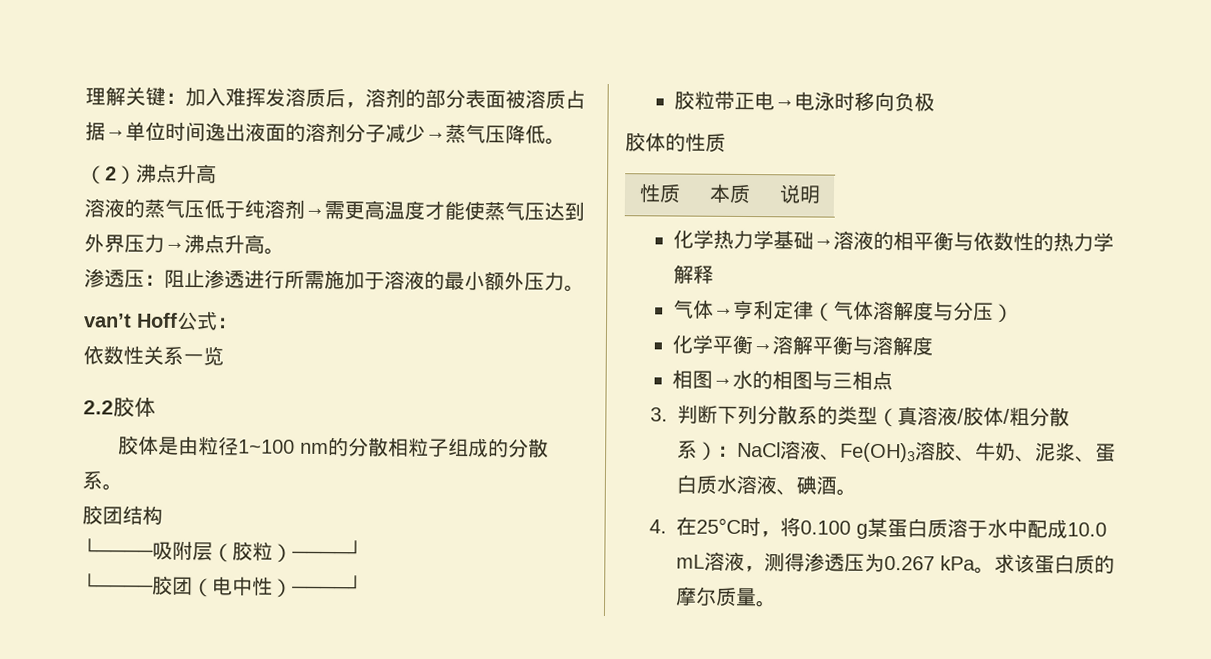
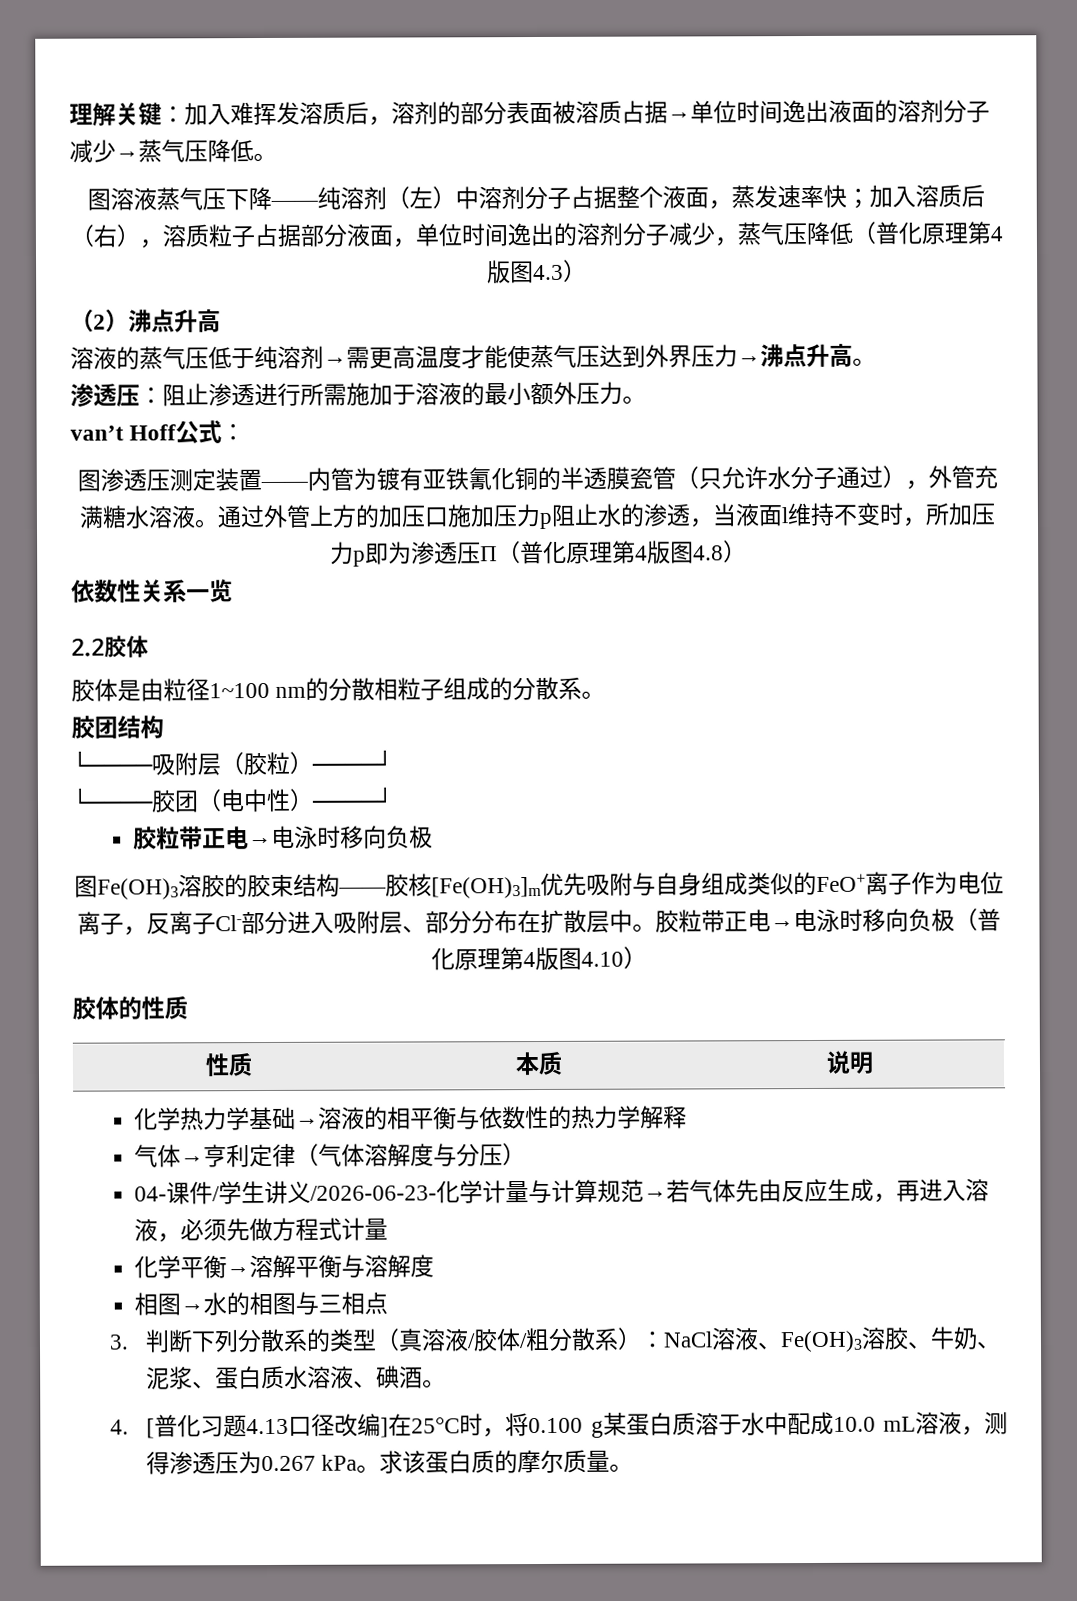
(566, 141) none -> [87,184,985,211] [69,221,1003,249] [487,259,587,284] // 图溶液蒸气压下降——纯溶剂（左）中溶剂分子占据整个液面，蒸发速率快；加入溶质后（右），溶质粒子占据部分液面，单位时间逸出的溶剂分子减少，蒸气压降低（普化原理第4版图4.3）
(238, 323) none -> [76,465,998,492] [79,502,995,529] [329,540,747,567] // 图渗透压测定装置——内管为镀有亚铁氰化铜的半透膜瓷管（只允许水分子通过），外管充满糖水溶液。通过外管上方的加压口施加压力p阻止水的渗透，当液面l维持不变时，所加压力p即为渗透压Π（普化原理第4版图4.8）
(935, 102) none -> [74,871,1004,900] [77,908,1001,936] [431,946,647,971] // 图Fe(OH)3溶胶的胶束结构——胶核[Fe(OH)3]m优先吸附与自身组成类似的FeO+离子作为电位离子，反离子Cl-部分进入吸附层、部分分布在扩散层中。胶粒带正电→电泳时移向负极（普化原理第4版图4.10）
(1014, 313) none -> [134,1178,990,1205] [134,1217,389,1243] // 04-课件/学生讲义/2026-06-23-化学计量与计算规范→若气体先由反应生成，再进入溶液，必须先做方程式计量
(667, 526) none -> [146,1413,390,1439] [普化习题4.13口径改编]

